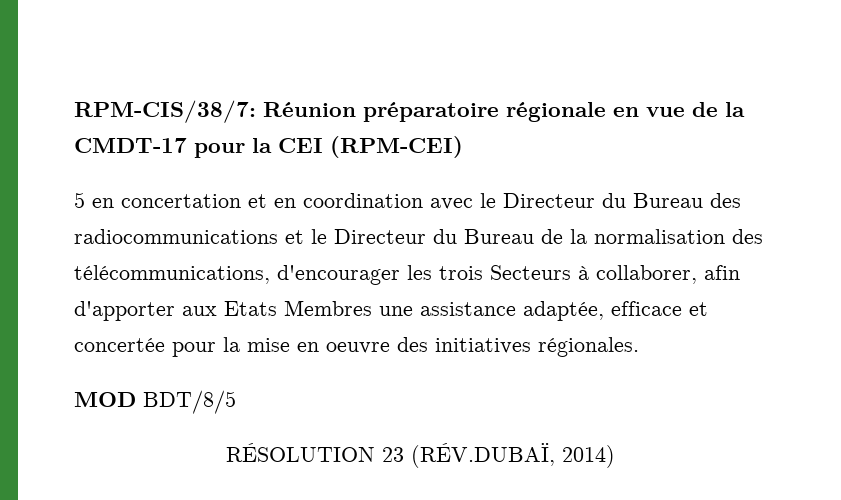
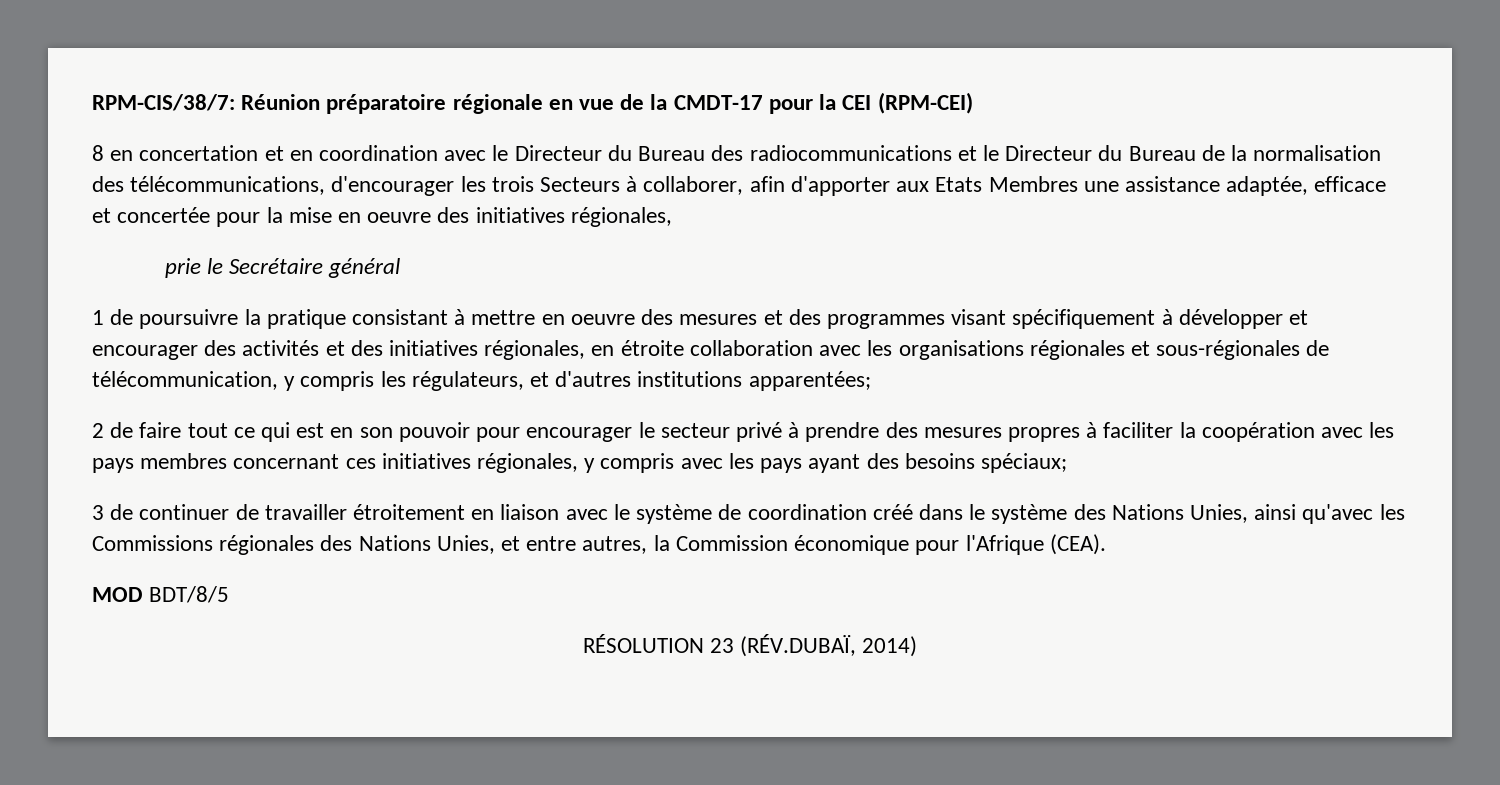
[74,192,85,208] 5 -> [92,145,104,161] 8
[538,337,639,357] régionales. -> [570,207,672,227] [164,258,401,278] [92,309,1308,329] [92,340,1330,360] [92,371,871,391] [92,422,1395,442] [92,453,1067,473] [92,504,1405,524] [92,534,1106,555] régionales, // prie le Secrétaire général // 1 de poursuivre la pratique consistant à mettre en oeuvre des mesures et des programmes visant spécifiquement à développer et encourager des activités et des initiatives régionales, en étroite collaboration avec les organisations régionales et sous-régionales de télécommunication, y compris les régulateurs, et d'autres institutions apparentées; // 2 de faire tout ce qui est en son pouvoir pour encourager le secteur privé à prendre des mesures propres à faciliter la coopération avec les pays membres concernant ces initiatives régionales, y compris avec les pays ayant des besoins spéciaux; // 3 de continuer de travailler étroitement en liaison avec le système de coordination créé dans le système des Nations Unies, ainsi qu'avec les Commissions régionales des Nations Unies, et entre autres, la Commission économique pour l'Afrique (CEA).

